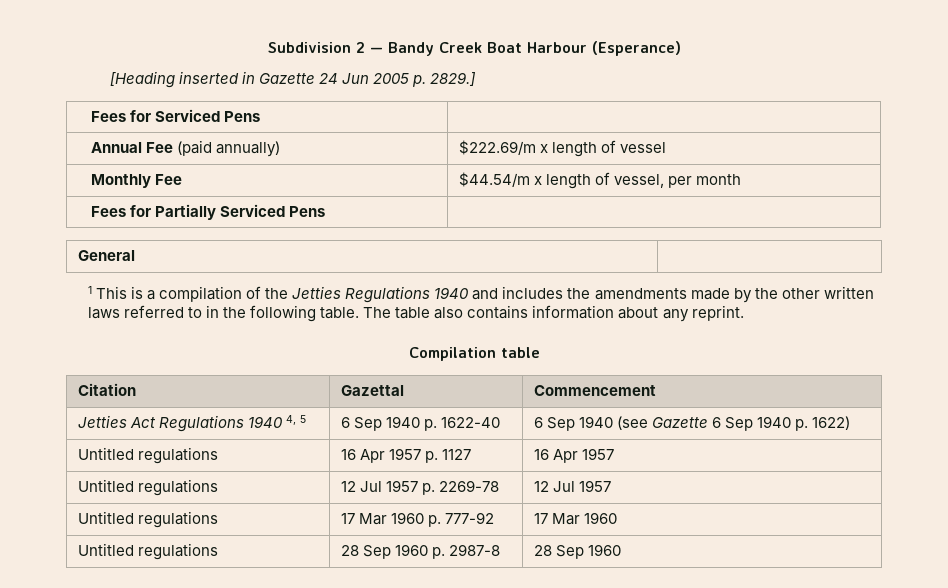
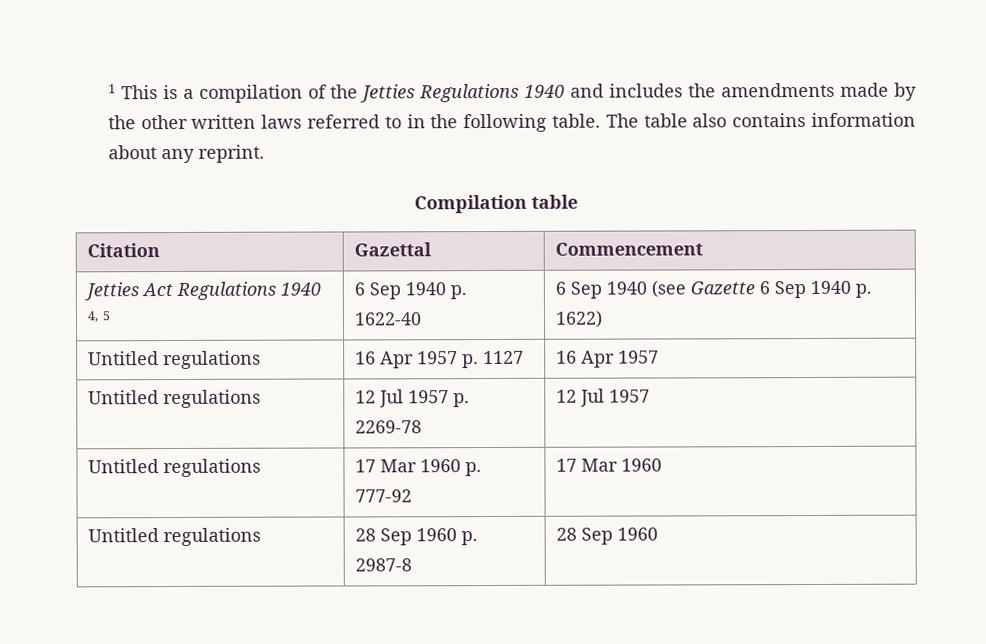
[267,41,681,56] [109,71,477,88] [90,109,260,122] [90,140,280,157] [458,140,666,157] [90,174,182,188] [458,172,741,189] [90,204,325,220] [77,250,135,261] Subdivision 2 — Bandy Creek Boat Harbour (Esperance) // [Heading inserted in Gazette 24 Jun 2005 p. 2829.] // Fees for Serviced Pens | // Annual Fee (paid annually) | $222.69/m x length of vessel // Monthly Fee | $44.54/m x length of vessel, per month // Fees for Partially Serviced Pens | // General | // -> (107, 89) none

